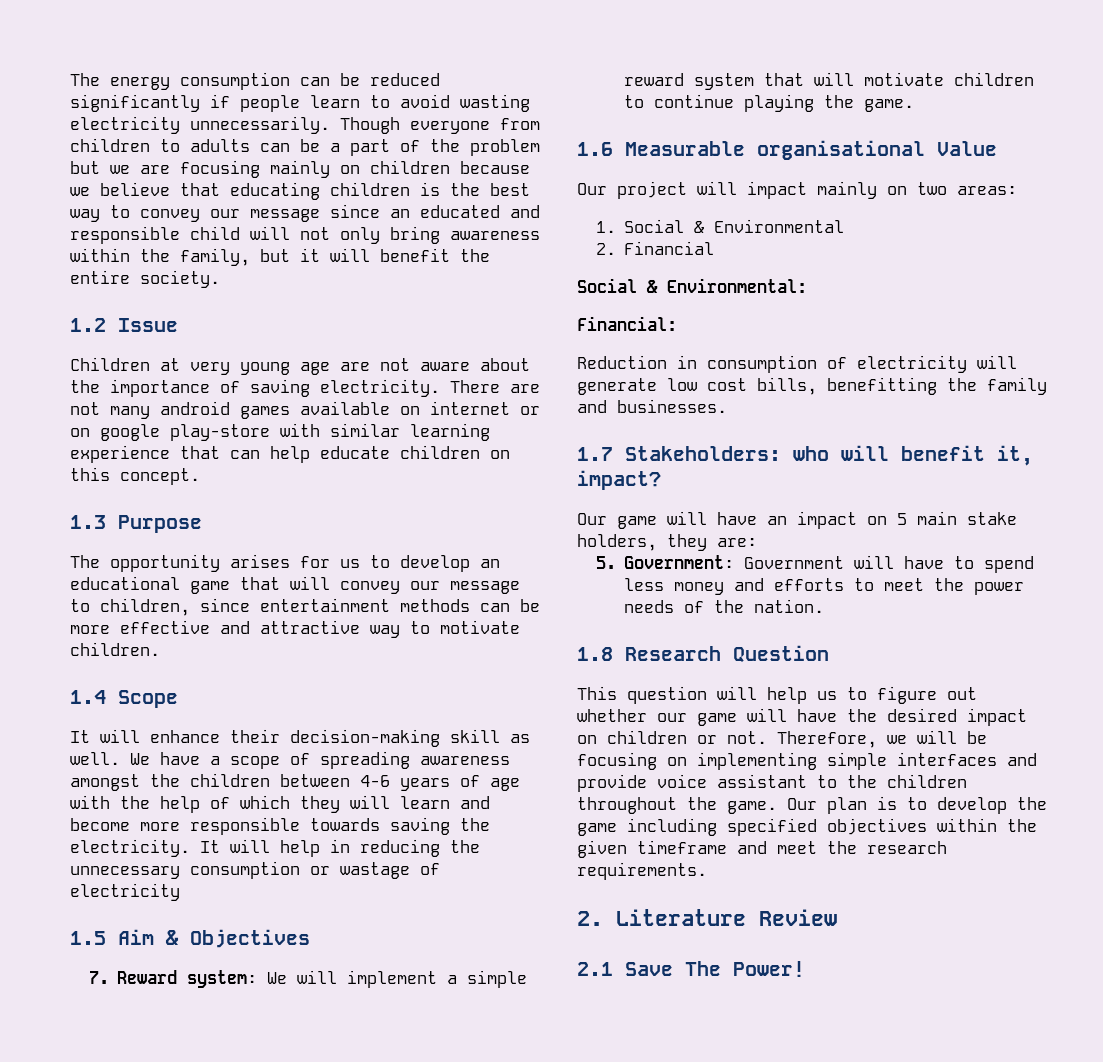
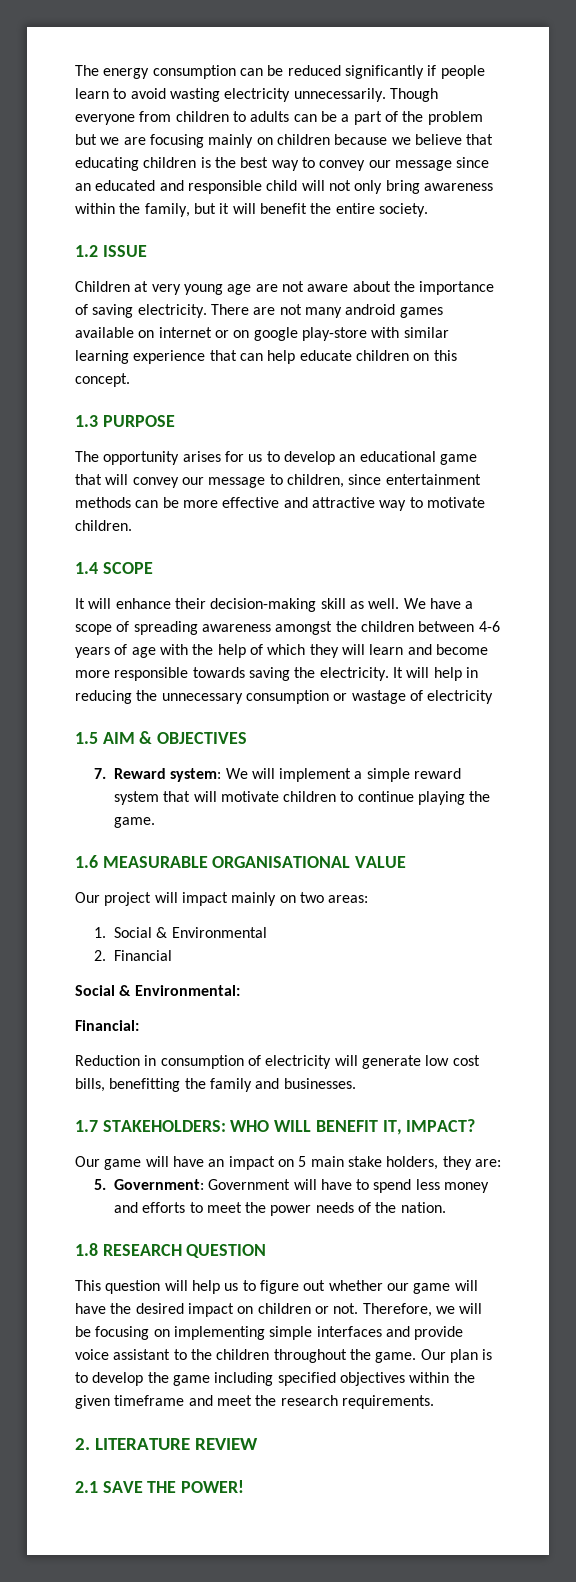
[118,318,178,332] Issue -> [102,245,147,257] ISSUE
[118,515,202,533] Purpose -> [102,415,175,427] PURPOSE
[118,690,178,708] Scope -> [102,562,153,574] SCOPE
[118,929,310,948] Aim & Objectives -> [102,731,248,744] AIM & OBJECTIVES
[625,140,997,160] Measurable organisational Value -> [102,856,407,868] MEASURABLE ORGANISATIONAL VALUE
[625,445,1033,466] [577,470,661,490] Stakeholders: who will benefit it, impact? -> [102,1119,476,1135] STAKEHOLDERS: WHO WILL BENEFIT IT, IMPACT?
[625,645,829,662] Research Question -> [102,1244,267,1258] RESEARCH QUESTION
[616,909,837,926] Literature Review -> [94,1438,258,1450] LITERATURE REVIEW
[625,961,805,977] Save The Power! -> [102,1480,245,1493] SAVE THE POWER!

